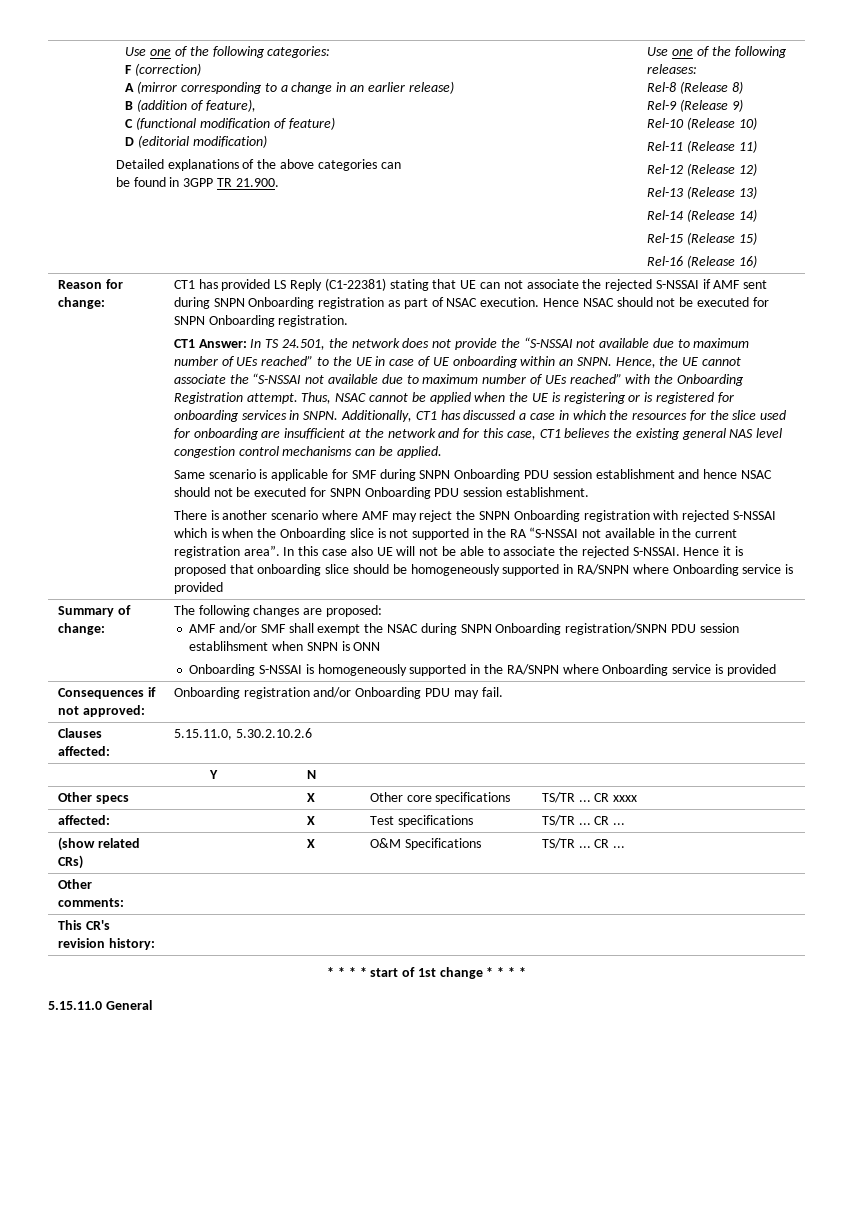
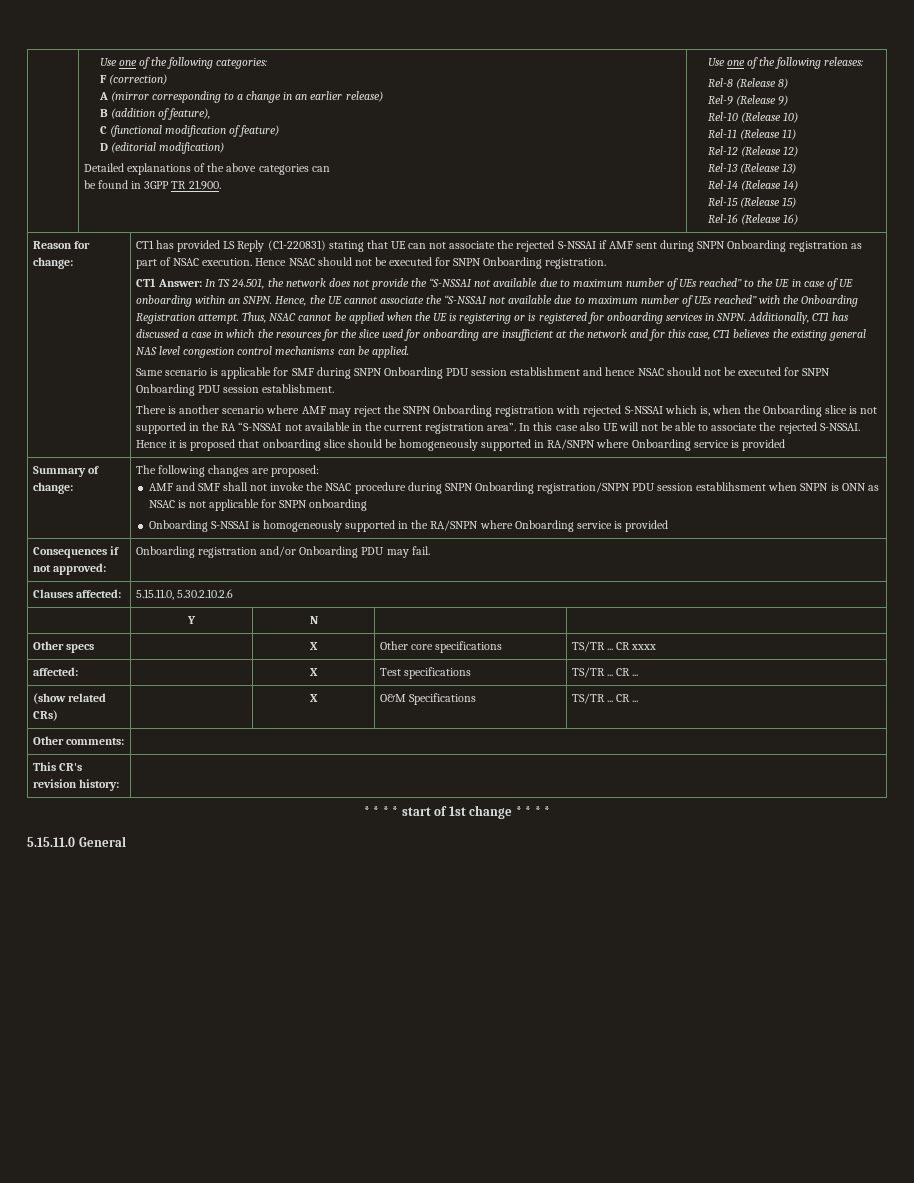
[324,278,386,291] (C1-22381) -> [267,240,326,251] (C1-220831)
[210,528,219,538] is -> [699,406,710,416] is,
[219,623,258,634] and/or -> [175,482,195,491] and
[317,624,361,635] exempt -> [250,482,305,491] not invoke
(418, 628) none -> [354,482,406,494] procedure
(381, 646) none -> [867,485,879,491] [148,499,368,511] as NSAC is not applicable for SNPN onboarding

